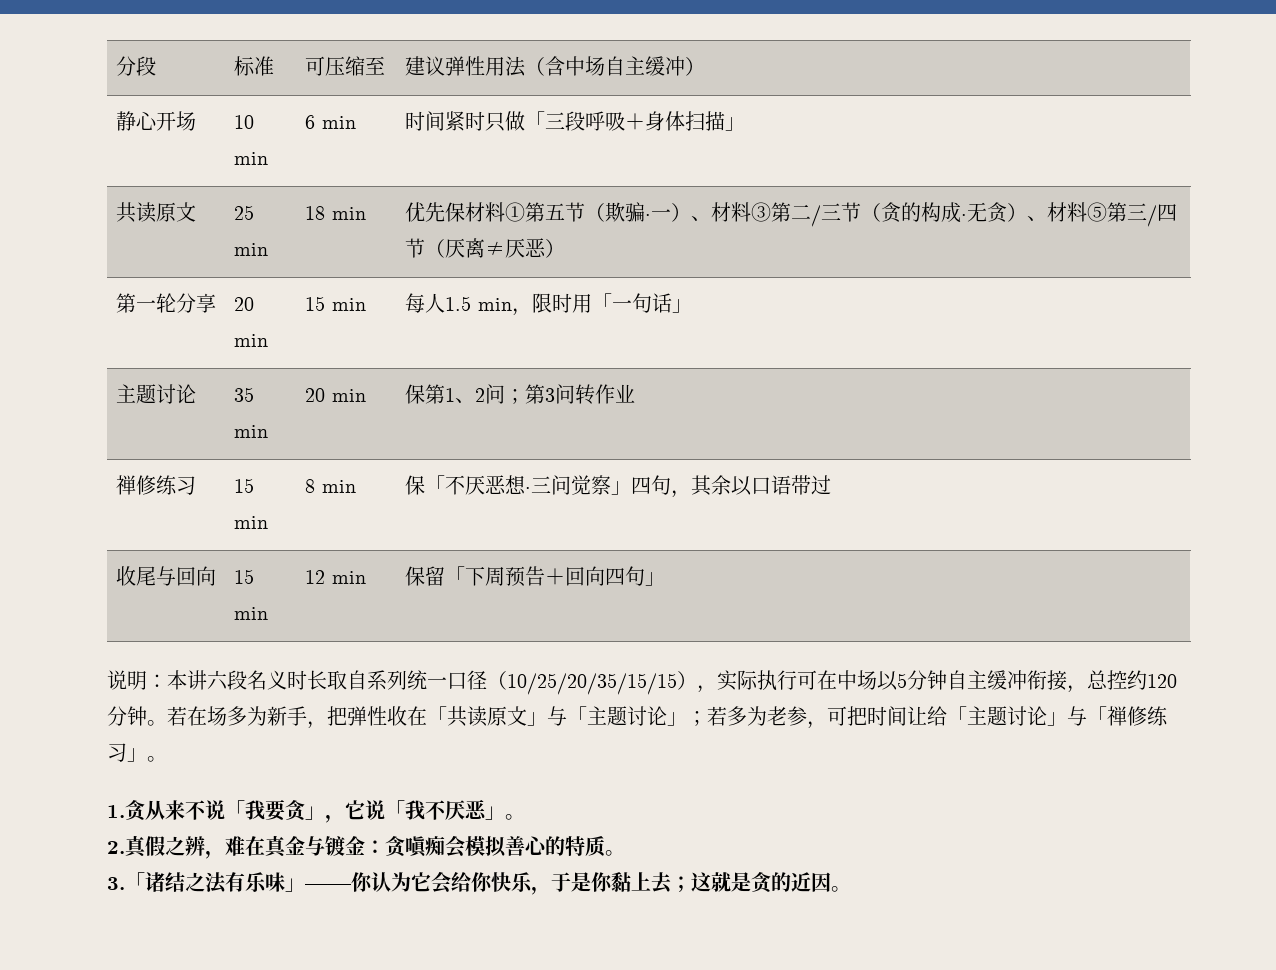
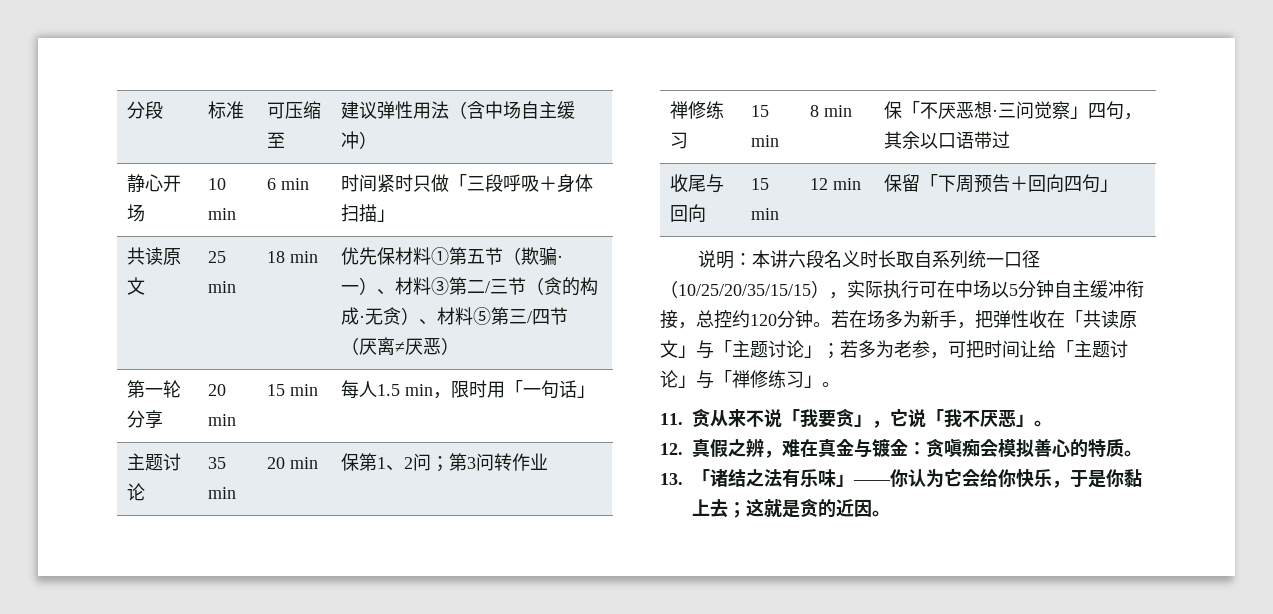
[107,805,125,818] 1. -> [660,413,683,425] 11.
[107,841,125,854] 2. -> [660,443,683,455] 12.
[107,877,125,890] 3. -> [660,473,683,485] 13.

